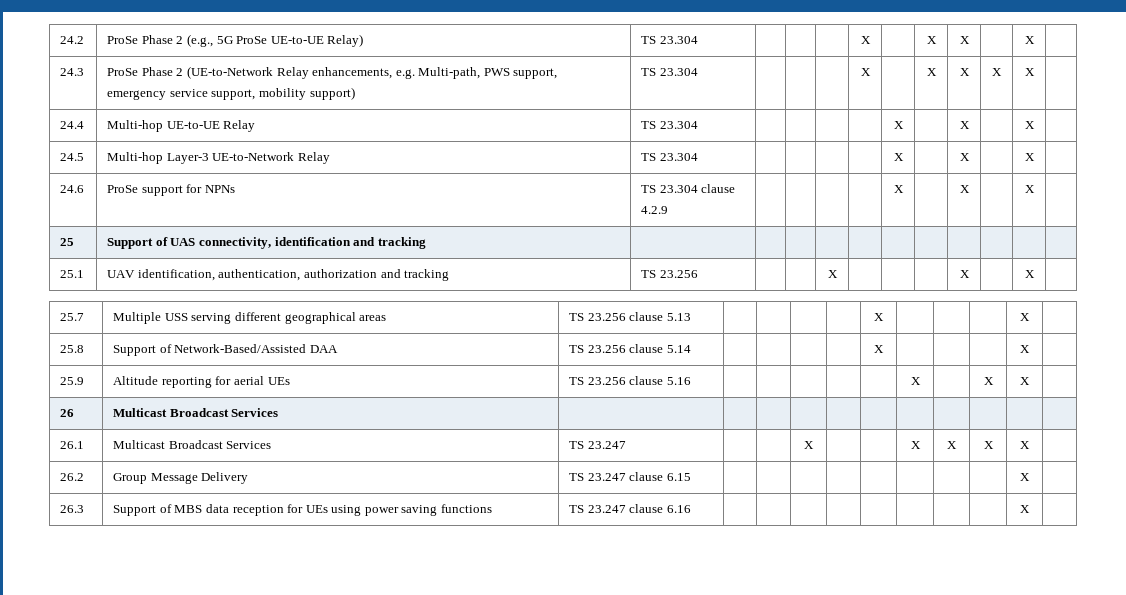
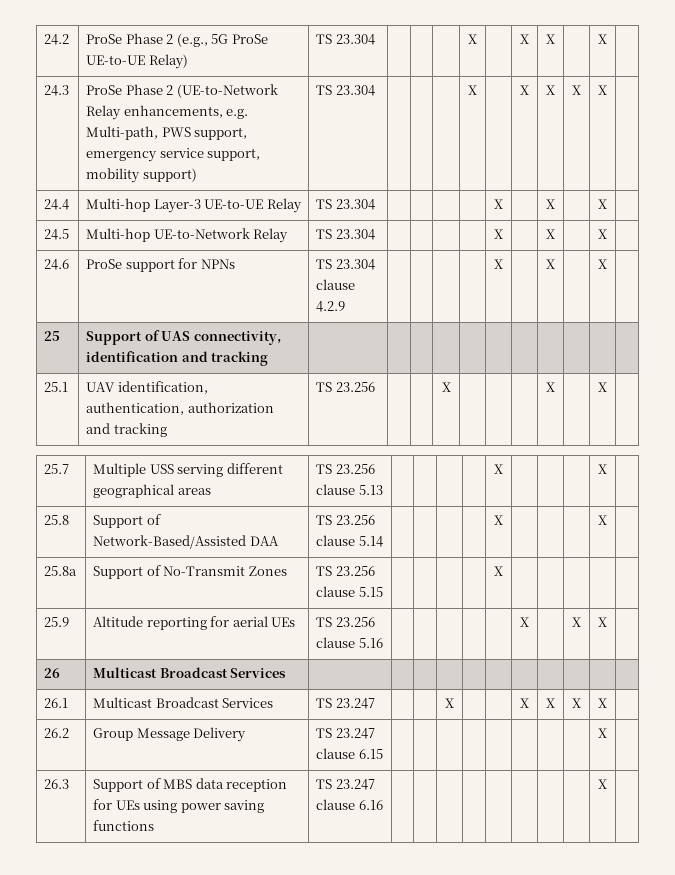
(164, 126) none -> [153,199,201,213] Layer-3
[166,153,209,164] Layer-3 -> (151, 235) none
(1030, 349) none -> [44,566,78,576] [93,565,287,579] [316,566,375,576] [316,586,383,597] [494,566,503,576] // 25.8a | Support of No-Transmit Zones | TS 23.256 clause 5.15 | | | | | X | | | | |

